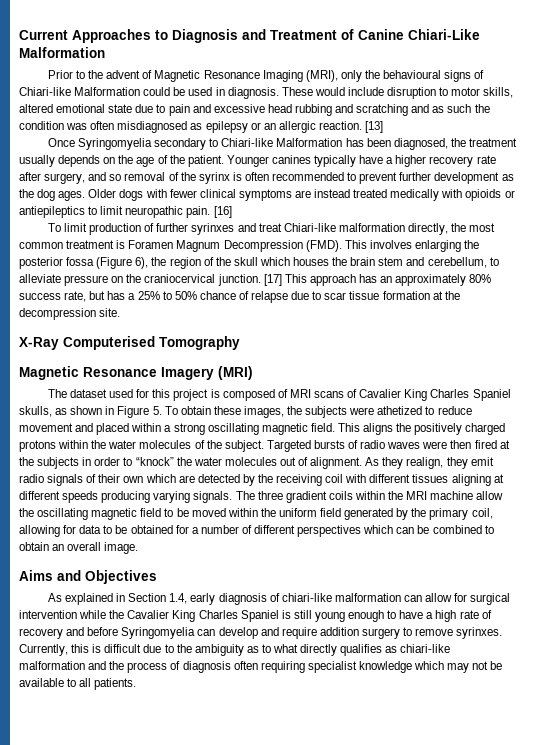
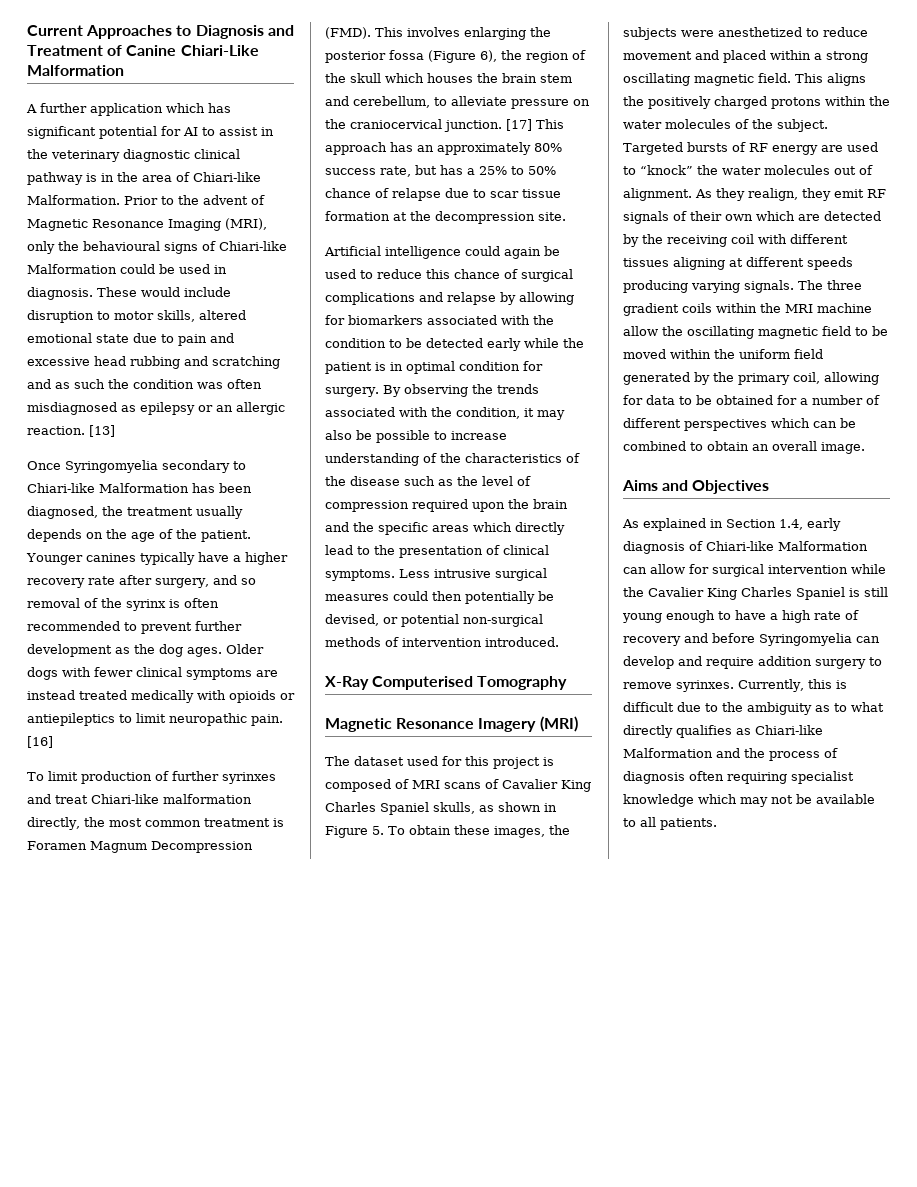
(105, 52) none -> [26,103,231,116] [27,126,274,139] [27,149,240,162] [27,172,261,185] [27,195,120,205] A further application which has significant potential for AI to assist in the veterinary diagnostic clinical pathway is in the area of Chiari-like Malformation.
(121, 312) none -> [324,246,560,259] [325,269,573,282] [325,292,574,305] [325,315,554,325] [325,338,584,351] [325,361,543,374] [325,384,539,397] [325,407,565,420] [325,430,507,443] [325,453,580,466] [325,476,531,486] [325,499,568,512] [325,522,565,535] [325,545,549,558] [325,568,547,581] [325,591,554,604] [325,614,543,627] [325,637,559,647] // Artificial intelligence could again be used to reduce this chance of surgical complications and relapse by allowing for biomarkers associated with the condition to be detected early while the patient is in optimal condition for surgery. By observing the trends associated with the condition, it may also be possible to increase understanding of the characteristics of the disease such as the level of compression required upon the brain and the specific areas which directly lead to the presentation of clinical symptoms. Less intrusive surgical measures could then potentially be devised, or potential non-surgical methods of intervention introduced.
[377,406,423,415] athetized -> [718,27,802,37] anesthetized
[360,440,510,449] [19,457,121,469] radio waves were then fired at the subjects in order -> [748,142,878,155] RF energy are used
[19,474,44,483] radio -> [867,189,886,198] RF
[281,593,401,602] chiari-like malformation -> [706,541,868,551] Chiari-like Malformation
[400,644,451,653] [19,661,85,670] chiari-like malformation -> [755,725,823,735] [623,748,713,758] Chiari-like Malformation

